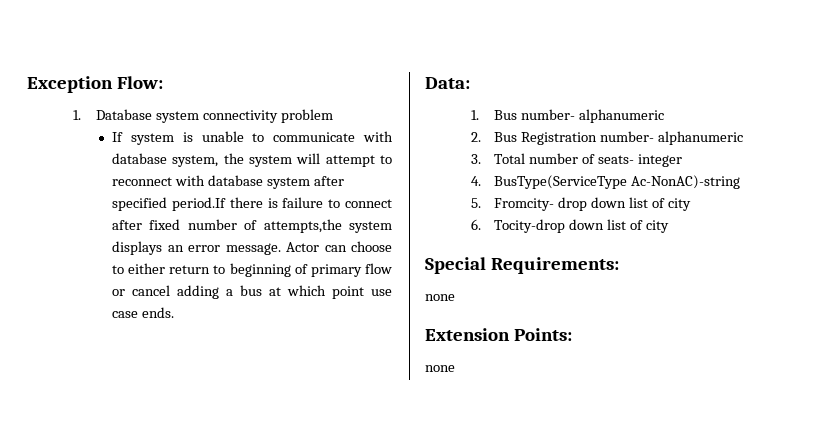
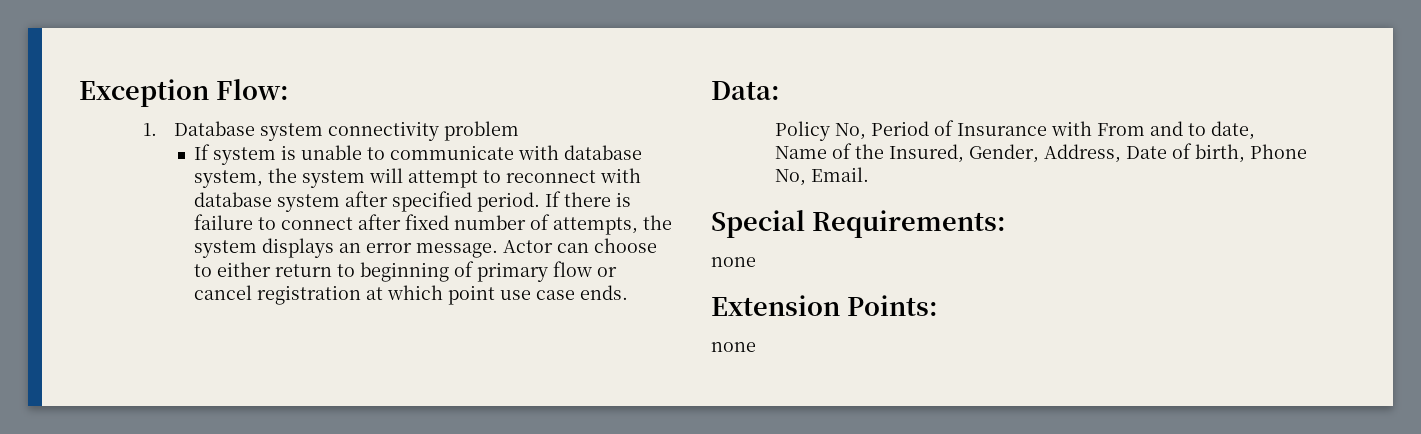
[171,197,226,211] period.If -> [477,191,562,212] period. If
[263,219,342,233] attempts,the -> [553,215,673,235] attempts, the
[177,285,263,299] adding a bus -> [257,285,362,305] registration
[471,109,664,123] [471,131,743,145] [471,153,682,167] [471,175,741,189] [471,197,691,211] [471,219,669,233] 1. Bus number- alphanumeric // 2. Bus Registration number- alphanumeric // 3. Total number of seats- integer // 4. BusType(ServiceType Ac-NonAC)-string // 5. Fromcity- drop down list of city // 6. Tocity-drop down list of city -> [774,120,1255,141] [774,143,1307,163] [774,167,869,186] Policy No, Period of Insurance with From and to date, Name of the Insured, Gender, Address, Date of birth, Phone No, Email.

